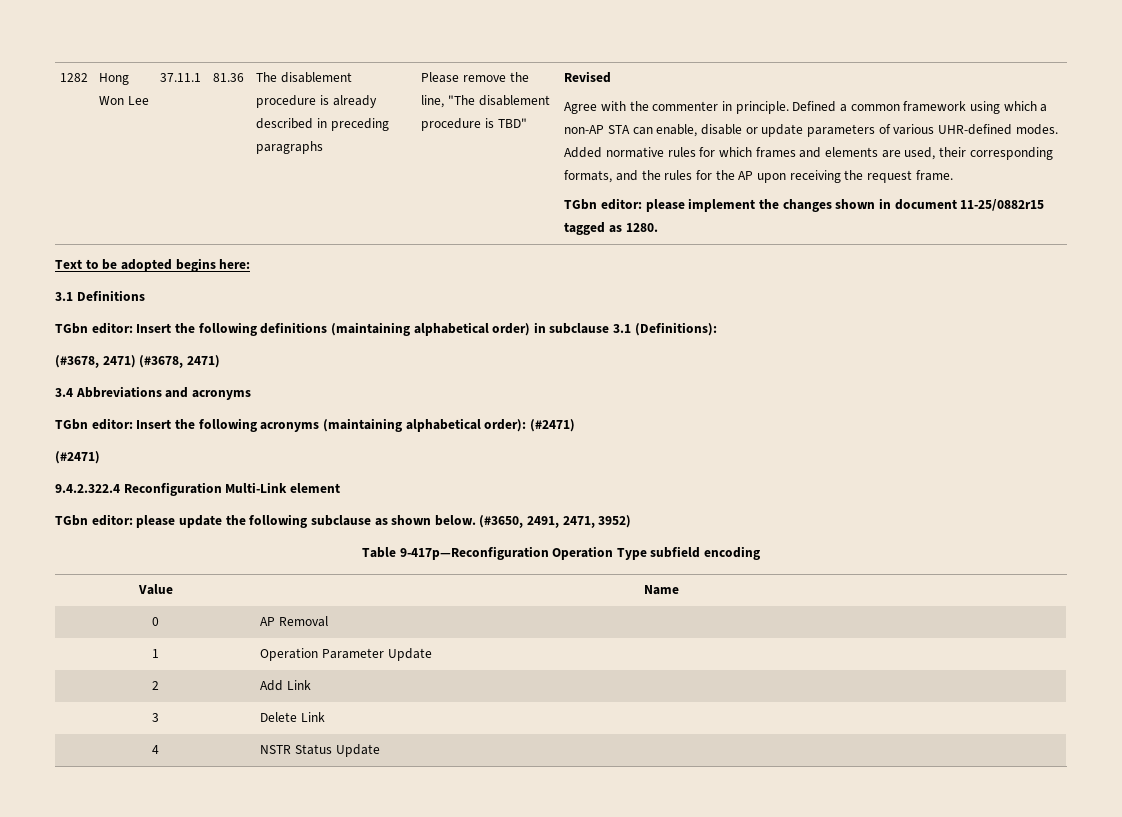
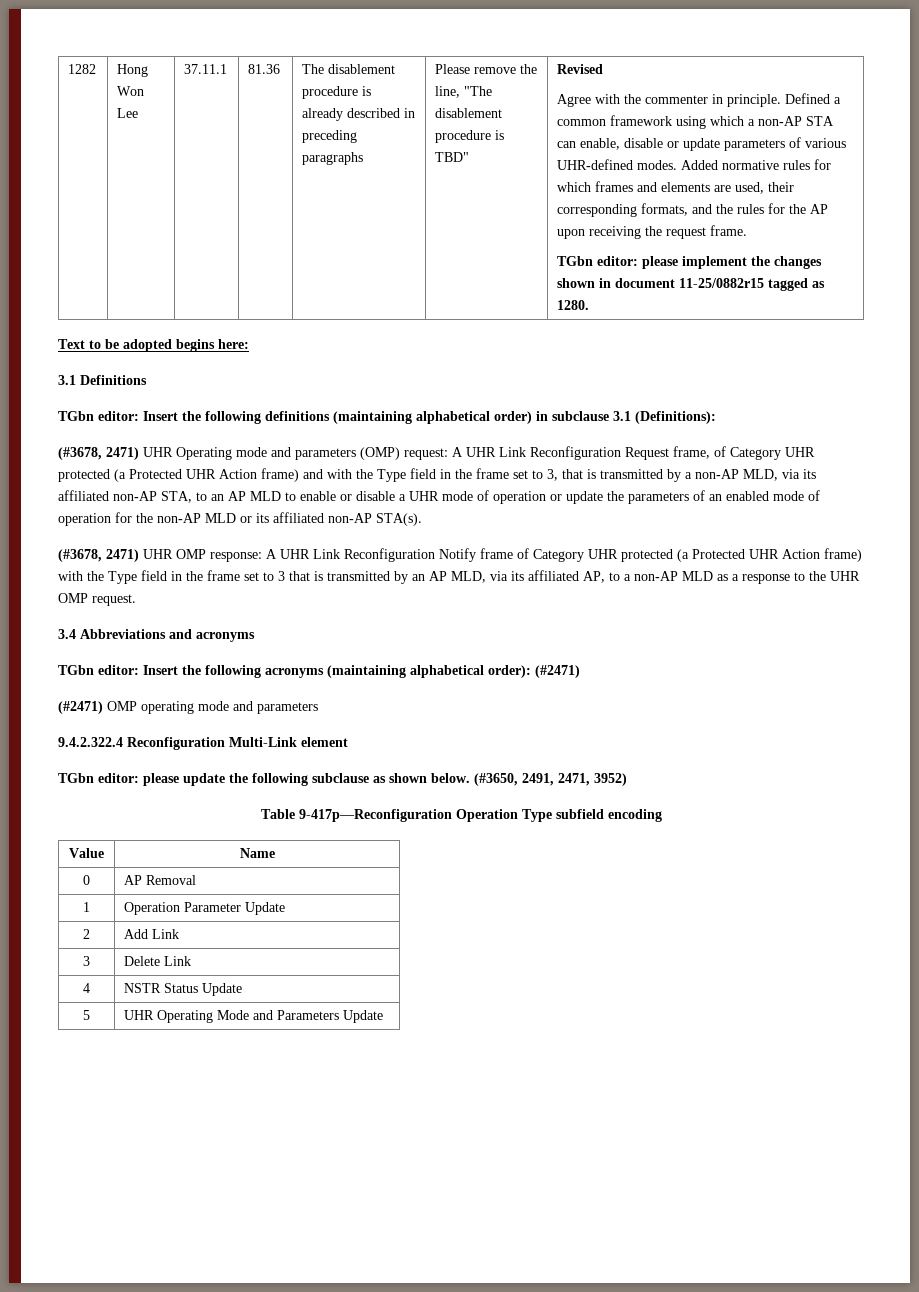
[139,355,220,368] (#3678, 2471) -> [143,446,815,460] [58,468,816,482] [58,490,820,504] [58,512,422,526] [58,548,862,562] [58,570,860,584] [58,593,136,606] UHR Operating mode and parameters (OMP) request: A UHR Link Reconfiguration Request frame, of Category UHR protected (a Protected UHR Action frame) and with the Type field in the frame set to 3, that is transmitted by a non-AP MLD, via its affiliated non-AP STA, to an AP MLD to enable or disable a UHR mode of operation or update the parameters of an enabled mode of operation for the non-AP MLD or its affiliated non-AP STA(s). // (#3678, 2471) UHR OMP response: A UHR Link Reconfiguration Notify frame of Category UHR protected (a Protected UHR Action frame) with the Type field in the frame set to 3 that is transmitted by an AP MLD, via its affiliated AP, to a non-AP MLD as a response to the UHR OMP request.
(100, 457) none -> [107,701,318,714] OMP operating mode and parameters
(380, 750) none -> [83,1010,90,1020] [124,1010,384,1023] // 5 | UHR Operating Mode and Parameters Update

